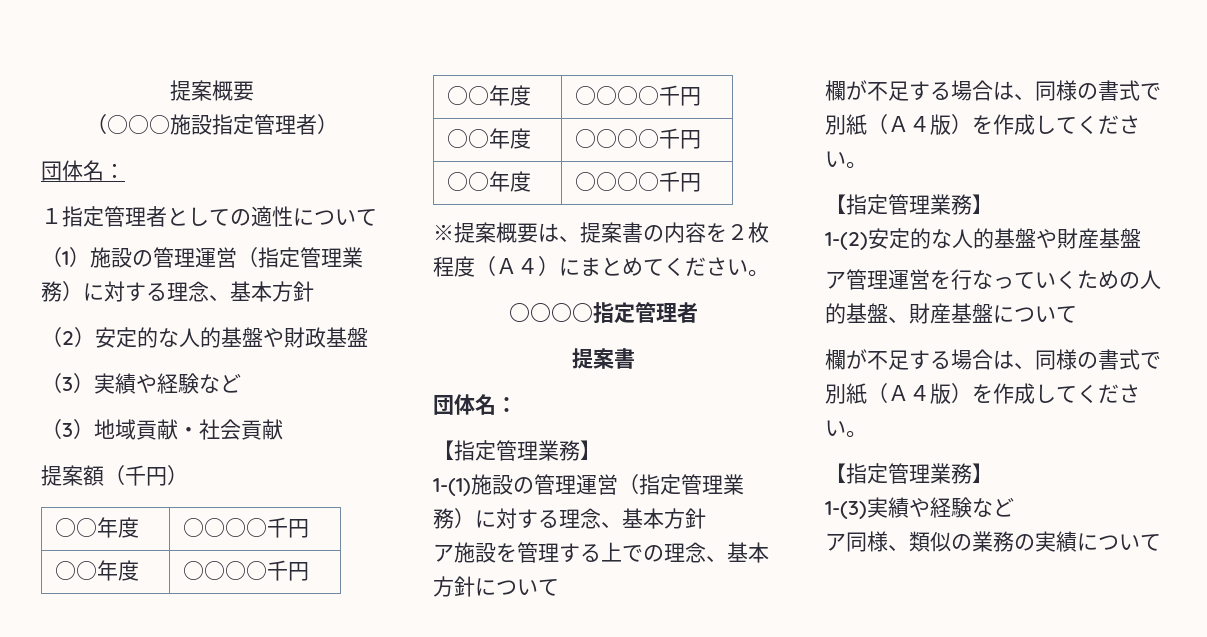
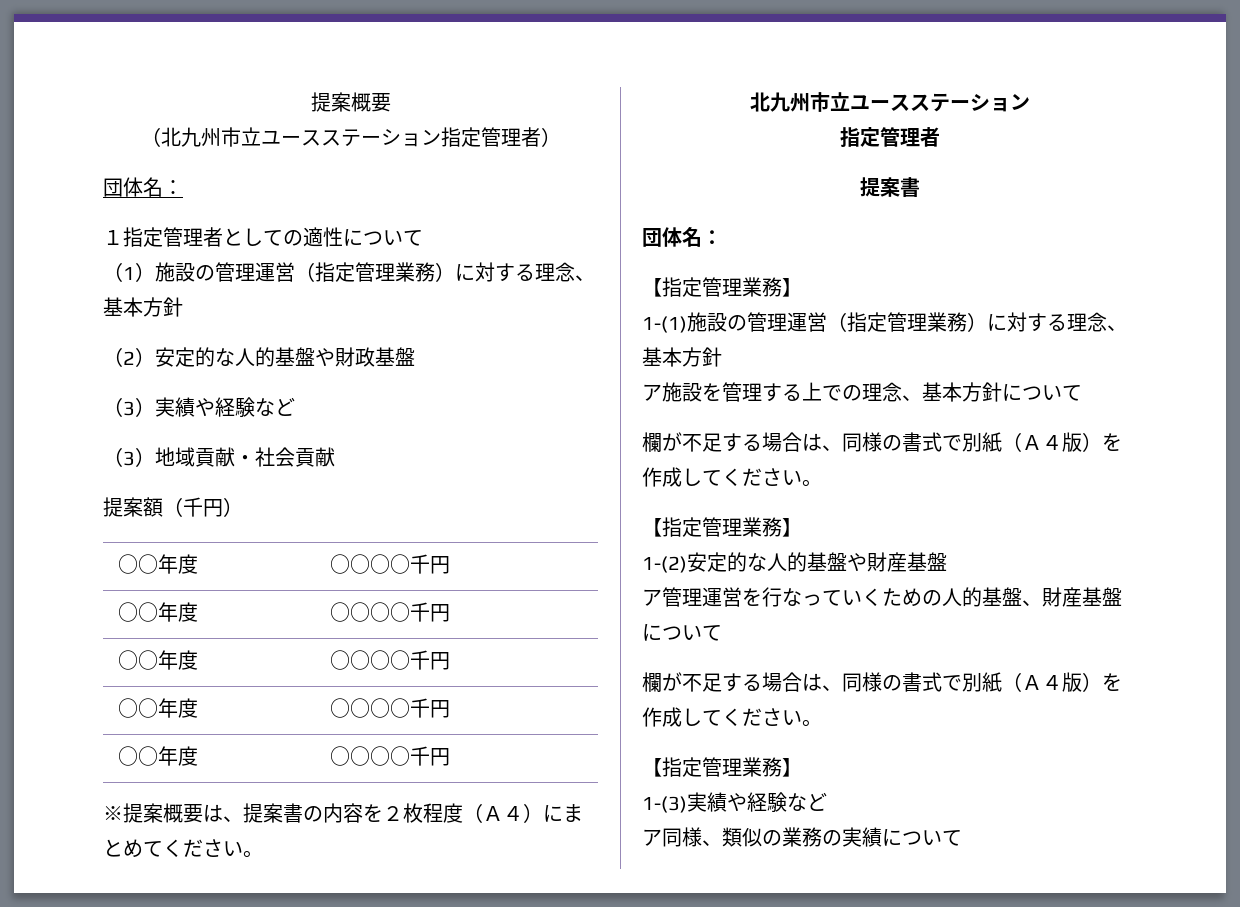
[106,114,212,135] ○○○施設 -> [160,127,441,147] 北九州市立ユースステーション
[509,303,593,322] ○○○○ -> [749,92,1030,112] 北九州市立ユースステーション //

